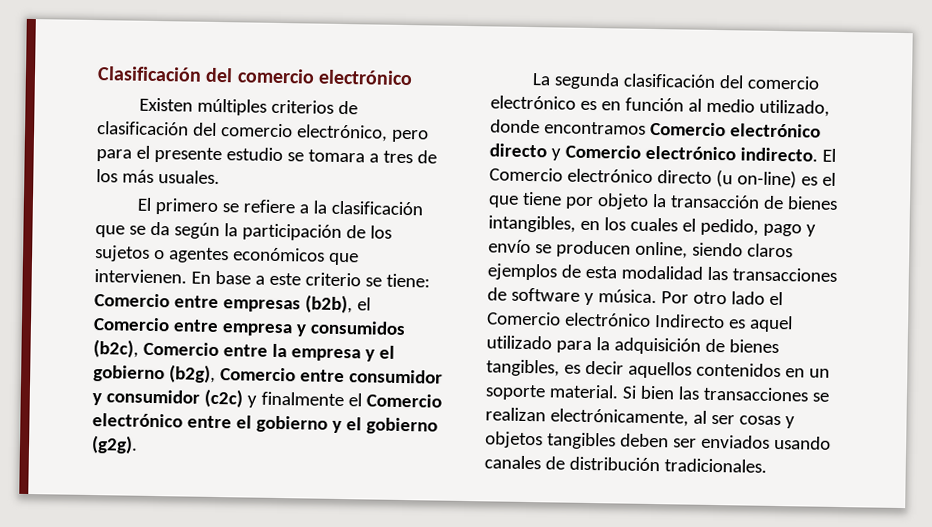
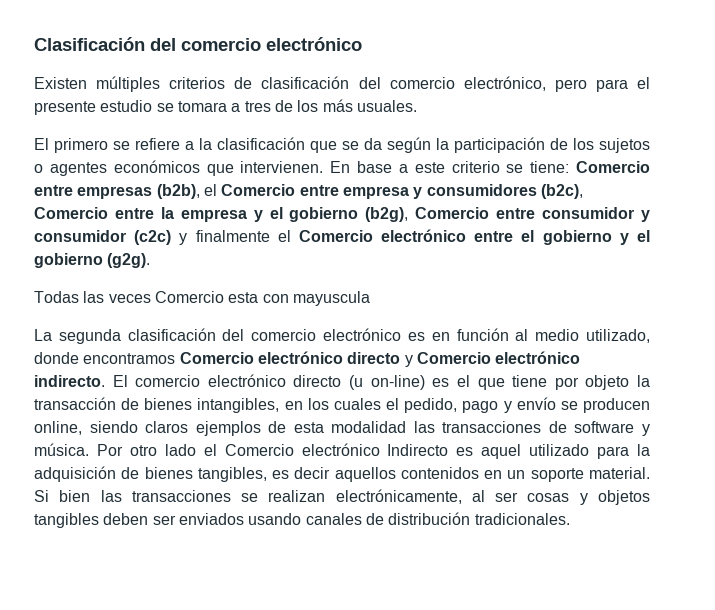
[309,320,406,336] consumidos -> [426,184,537,196] consumidores
(138, 444) none -> [34,291,370,306] // Todas las veces Comercio esta con mayuscula
[489,167,563,182] Comercio -> [135,375,201,387] comercio

